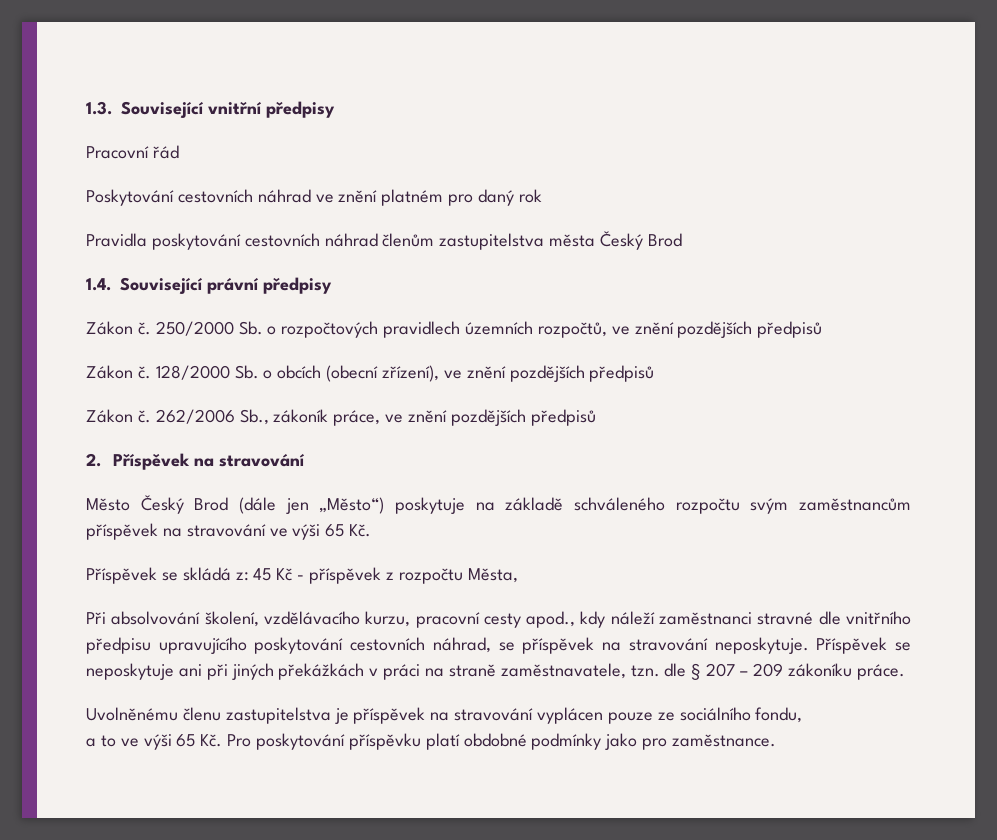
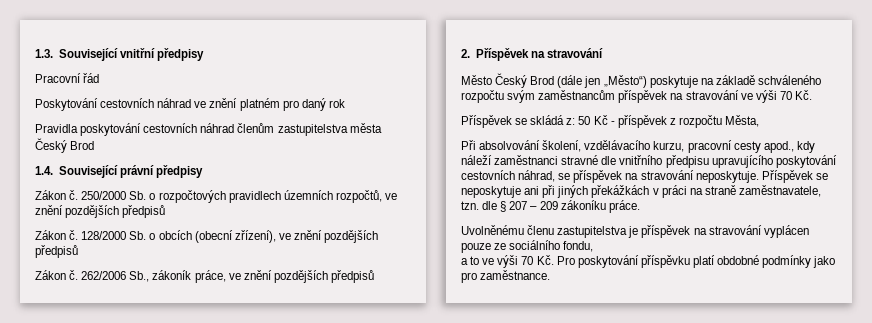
[325,524,345,537] 65 -> [779,91,792,100] 70
[253,568,272,581] 45 -> [578,116,591,125] 50
[176,734,196,747] 65 -> [521,256,534,265] 70

